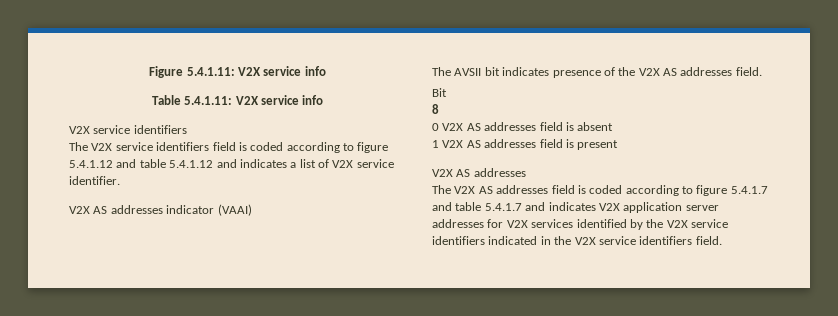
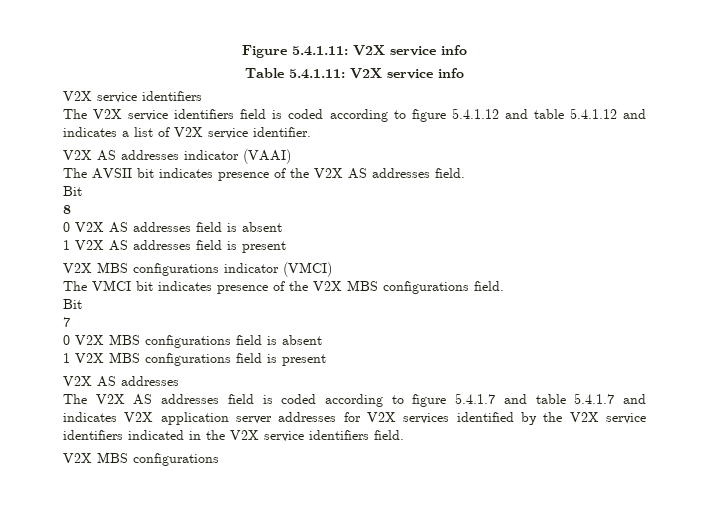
(619, 145) none -> [63,262,332,277] [63,280,504,294] [63,299,82,309] [63,317,70,327] [63,334,322,348] [63,352,326,366] // V2X MBS configurations indicator (VMCI) // The VMCI bit indicates presence of the V2X MBS configurations field. // Bit // 7 // 0 V2X MBS configurations field is absent // 1 V2X MBS configurations field is present
(722, 240) none -> [63,452,219,466] // V2X MBS configurations

